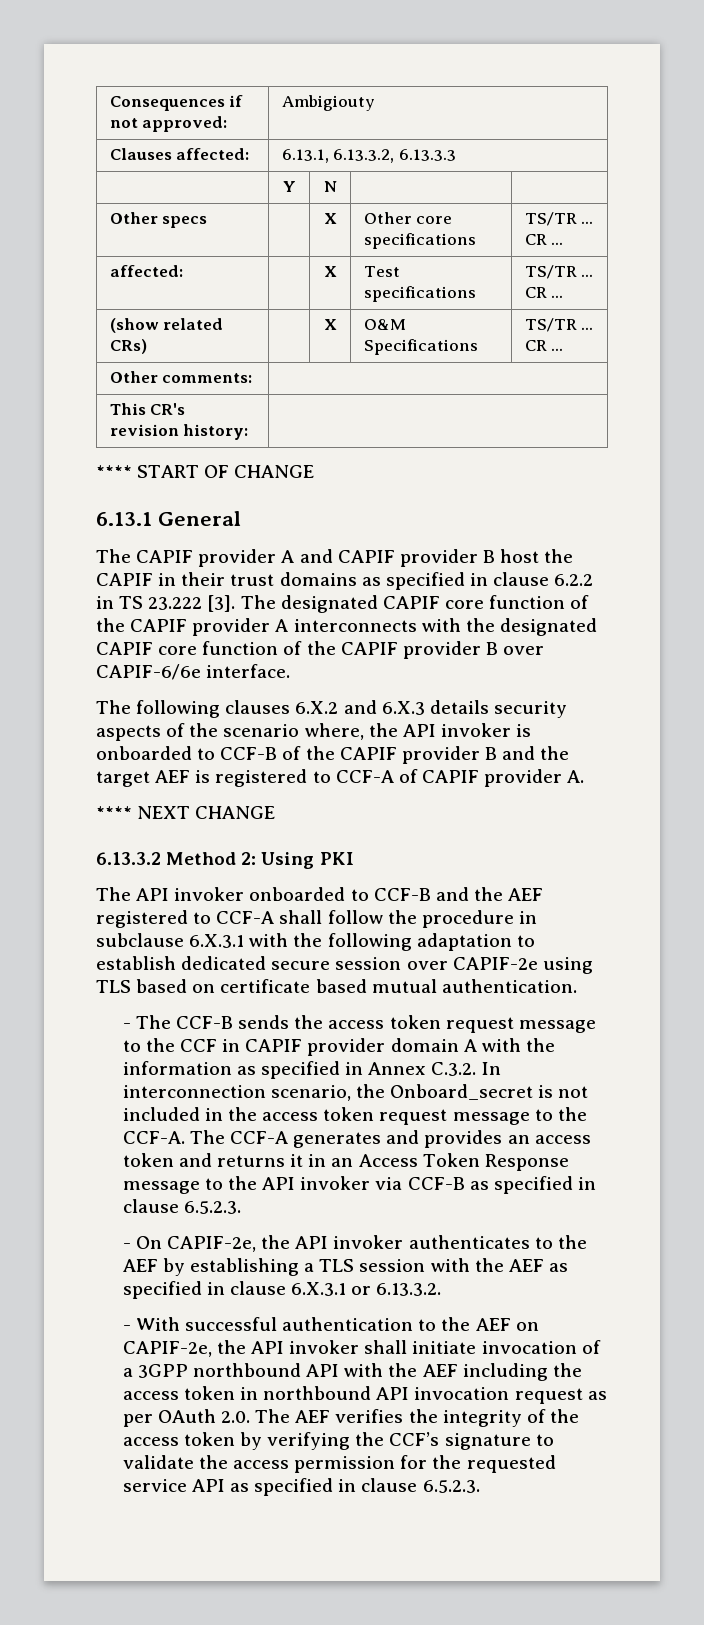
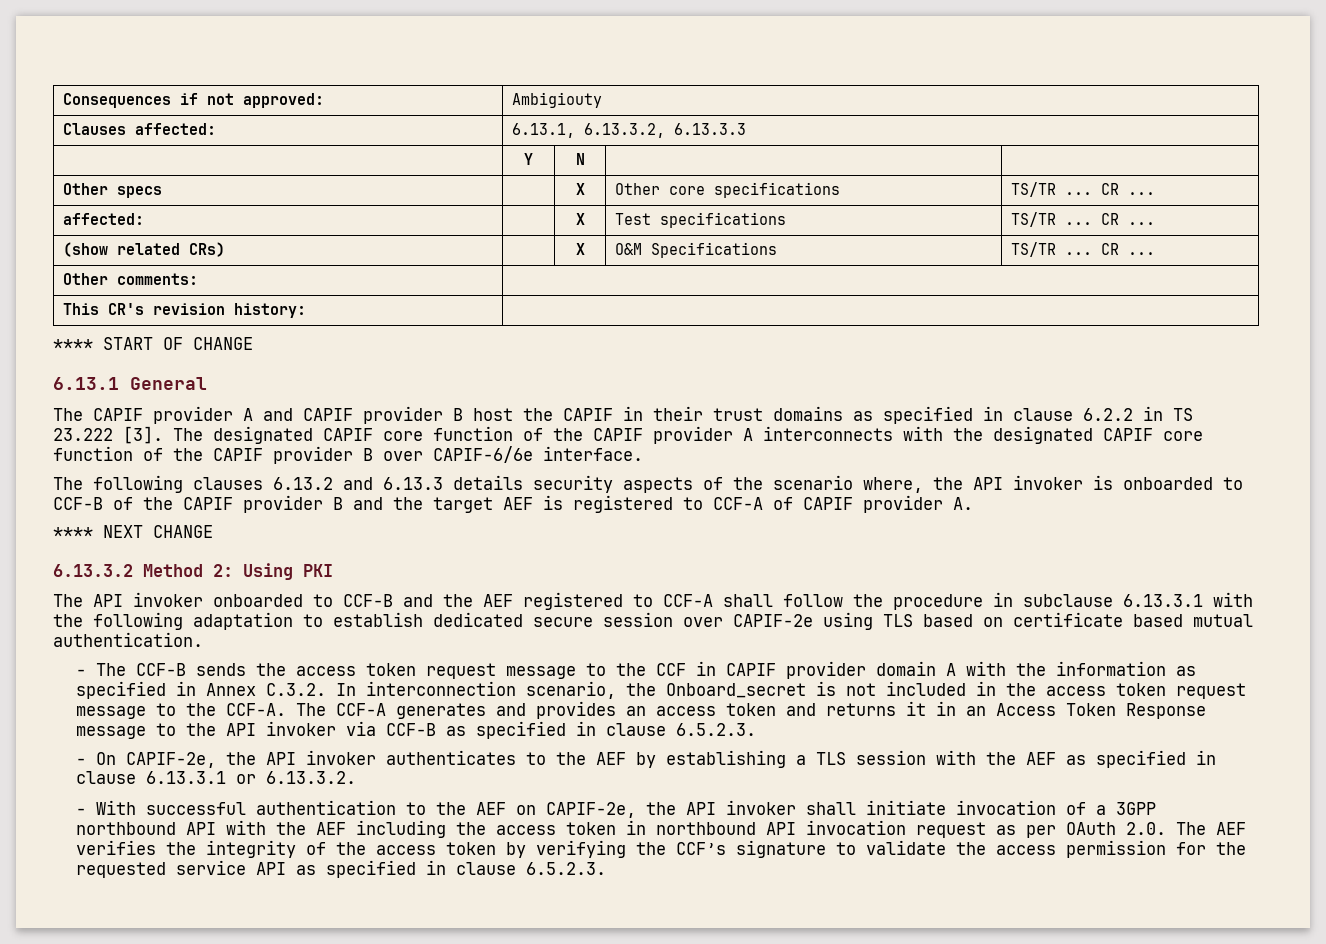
[295,700,425,715] 6.X.2 and 6.X.3 -> [273,477,443,490] 6.13.2 and 6.13.3
[189,934,245,948] 6.X.3.1 -> [1123,594,1203,607] 6.13.3.1
[291,1282,347,1296] 6.X.3.1 -> [145,771,226,784] 6.13.3.1

